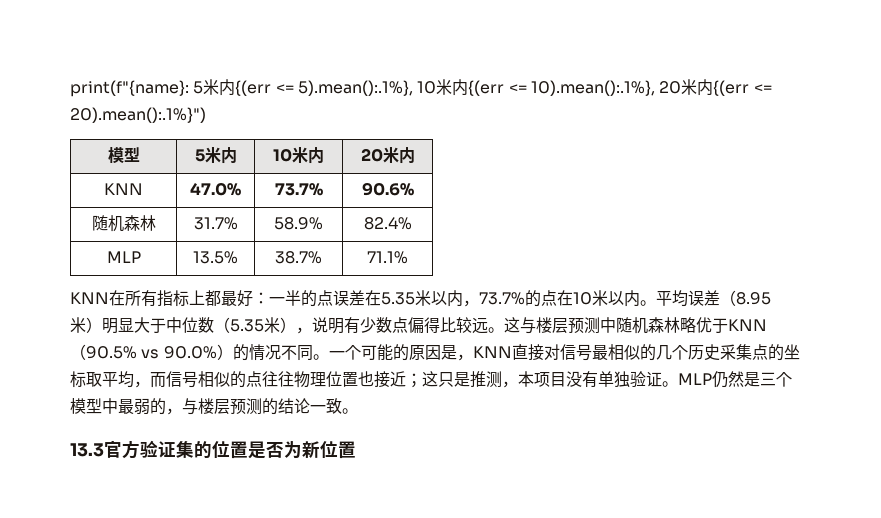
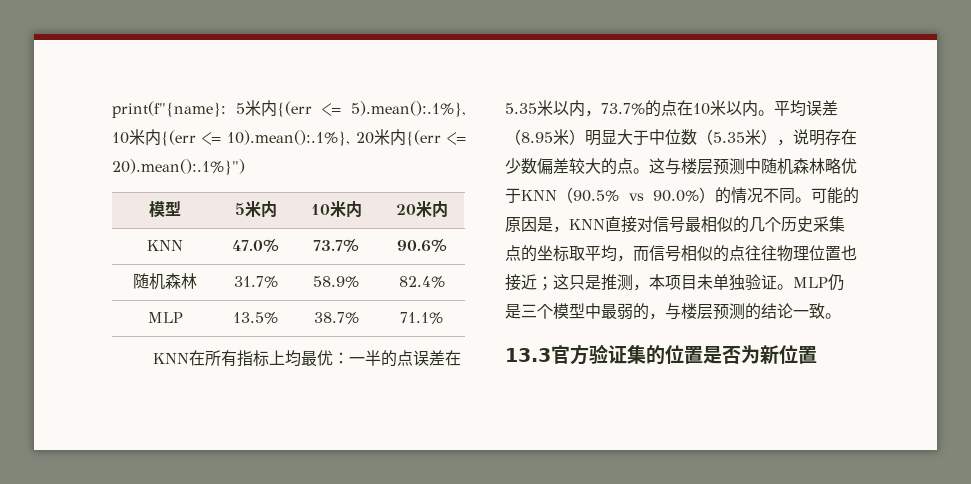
[205,290,253,307] 都最好 -> [285,350,334,367] 均最优
[344,317,488,334] 有少数点偏得比较远 -> [825,129,857,145] [505,158,633,175] 存在少数偏差较大的点
[328,345,361,360] 一个 -> (811, 200) none
[566,371,598,388] 没有 -> [697,274,713,290] 未
[728,371,744,387] 然 -> (844, 282) none

